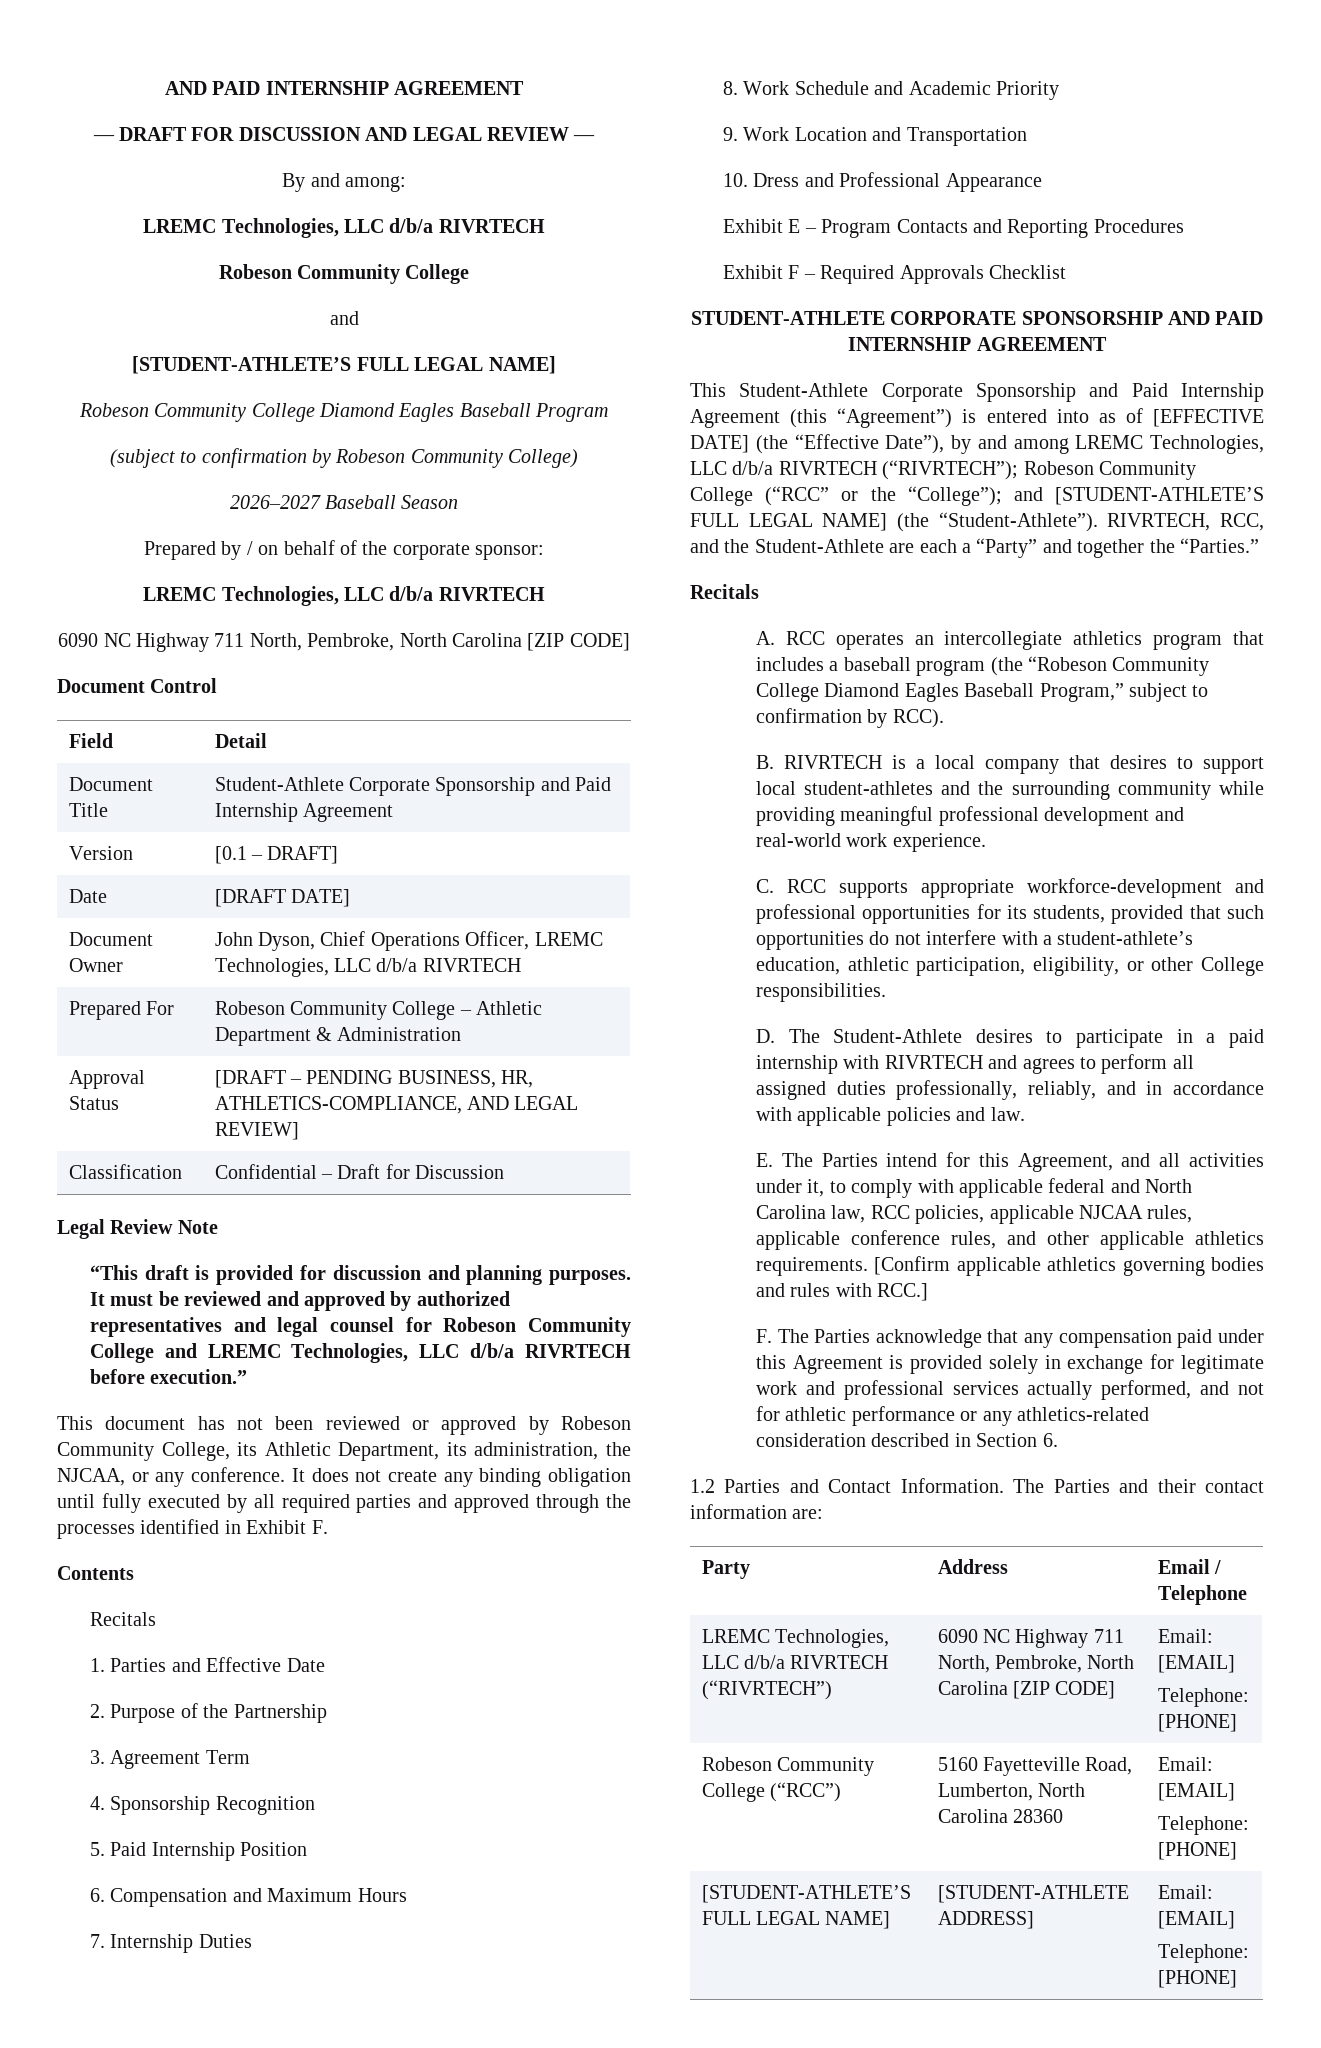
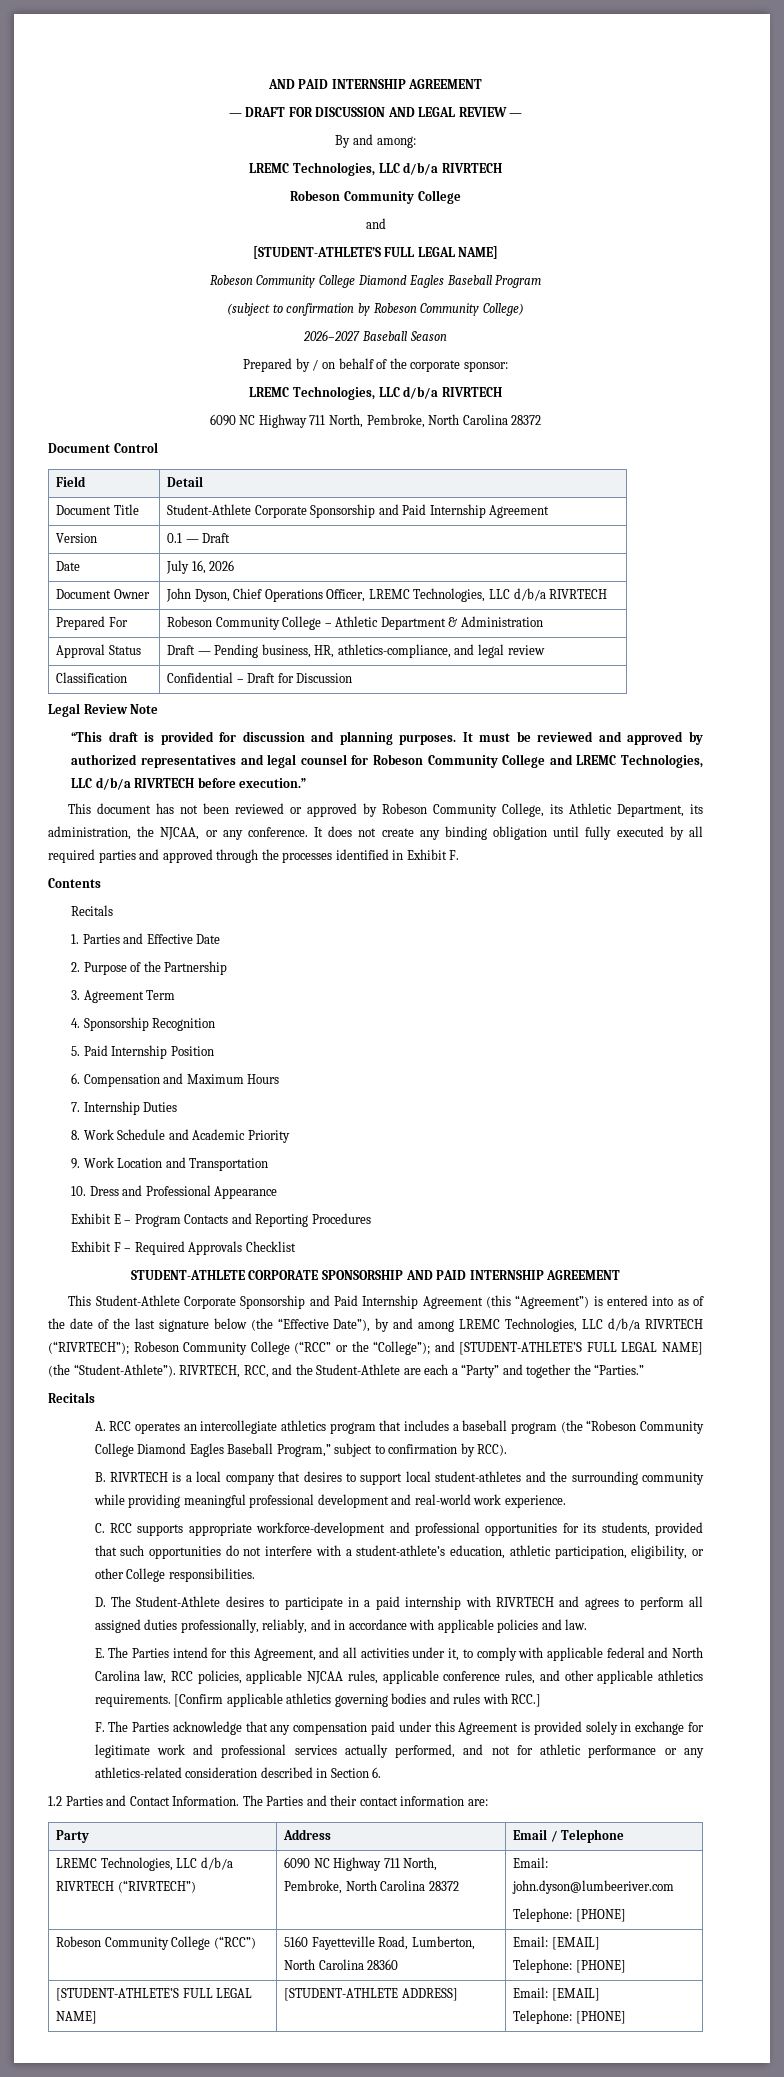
[527,633,630,651] [ZIP CODE] -> [511,415,542,425] 28372
[214,846,339,864] [68,889,107,903] [214,889,351,907] [0.1 – DRAFT] // Date | [DRAFT DATE] -> [167,533,231,543] [56,561,81,571] [166,560,235,574] 0.1 — Draft // Date | July 16, 2026
[214,1070,534,1088] [214,1096,579,1114] [214,1122,299,1140] [DRAFT – PENDING BUSINESS, HR, ATHLETICS-COMPLIANCE, AND LEGAL REVIEW] -> [167,644,545,658] Draft — Pending business, HR, athletics-compliance, and legal review
[1153,409,1264,427] [690,435,749,453] [EFFECTIVE DATE] -> [48,1318,247,1332] the date of the last signature below
[1013,1681,1116,1699] [1157,1629,1213,1643] [1157,1655,1235,1673] [ZIP CODE] | Email: [EMAIL] -> [428,1881,459,1891] [513,1857,549,1868] [512,1880,675,1894] 28372 | Email: john.dyson@lumbeeriver.com

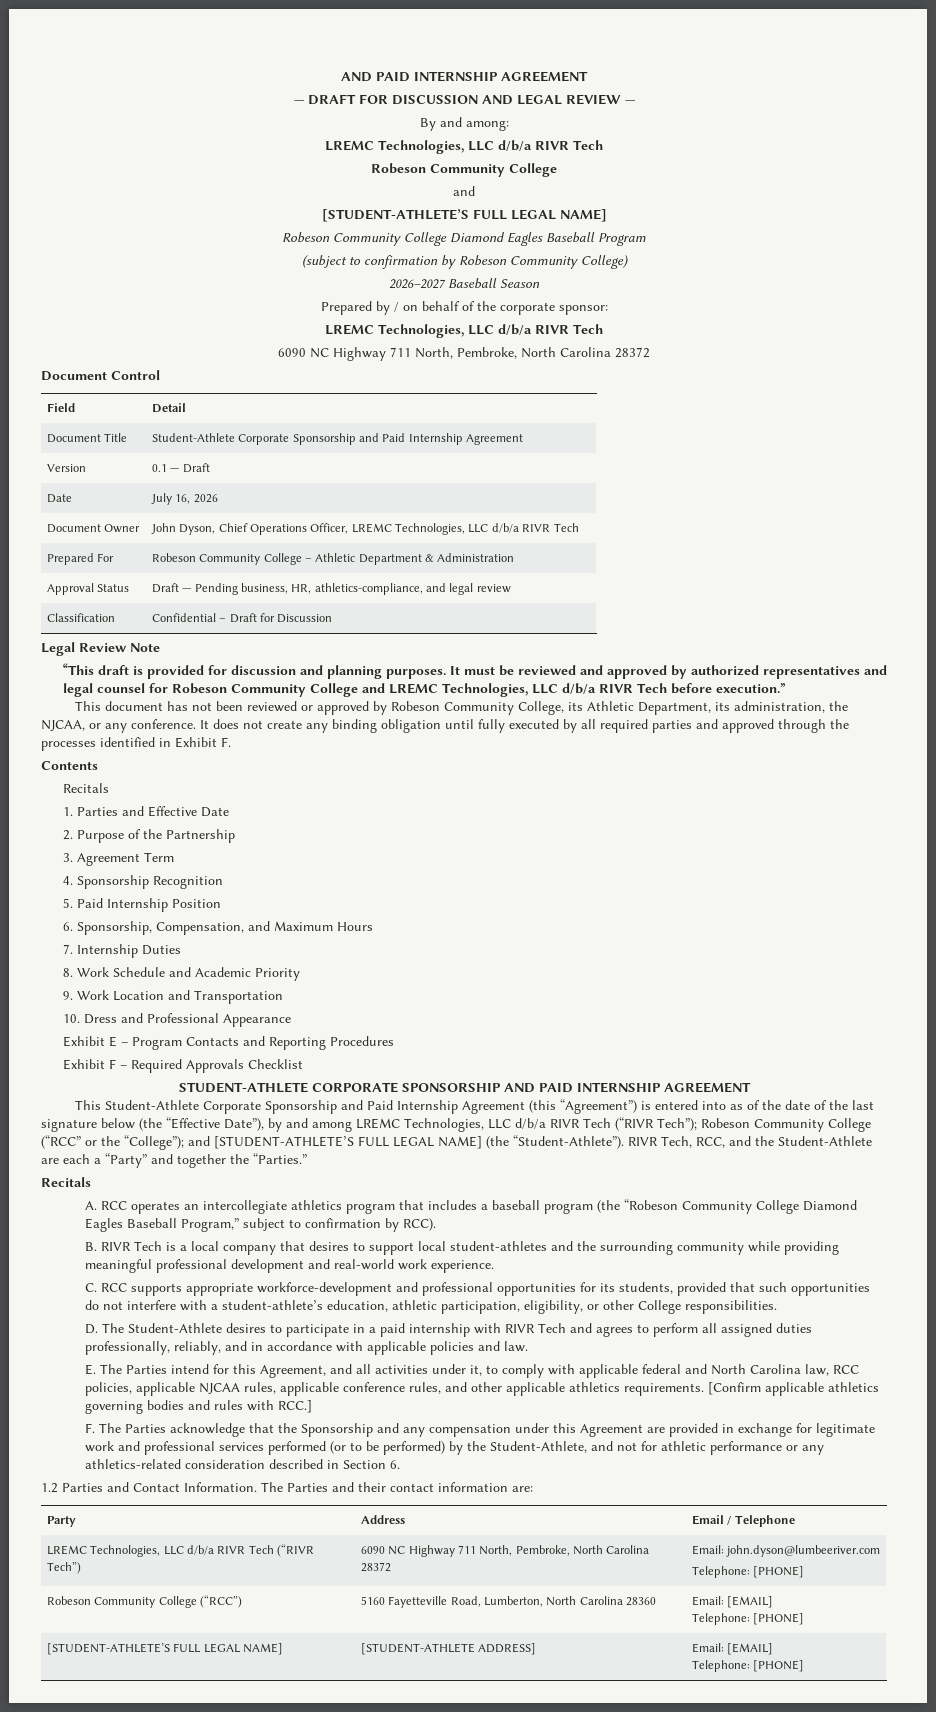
[441,163,502,173] RIVRTECH -> [535,140,603,150] RIVR Tech
[441,387,502,397] RIVRTECH -> [535,324,603,334] RIVR Tech
[549,589,608,599] RIVRTECH -> [522,523,579,532] RIVR Tech
[134,778,195,788] RIVRTECH -> [598,683,667,693] RIVR Tech
[83,1074,160,1087] Compensation -> [76,921,244,935] Sponsorship, Compensation,
[645,1319,704,1329] [48,1341,129,1355] RIVRTECH (“RIVRTECH”); -> [550,1117,697,1131] RIVR Tech (“RIVR Tech”);
[179,1365,241,1378] RIVRTECH, -> [628,1136,692,1148] RIVR Tech,
[109,1472,168,1482] RIVRTECH -> [100,1241,162,1251] RIVR Tech
[495,1597,554,1607] RIVRTECH -> [504,1323,566,1333] RIVR Tech
(268, 1726) none -> [277,1423,399,1437] the Sponsorship and
[370,1721,395,1735] paid -> (511, 1430) none
[521,1721,618,1735] is provided solely -> [646,1423,718,1437] are provided
[344,1744,456,1758] actually performed, -> [267,1441,587,1455] performed (or to be performed) by the Student-Athlete,
[56,1880,196,1893] RIVRTECH (“RIVRTECH”) -> [217,1544,314,1557] [46,1562,81,1574] RIVR Tech (“RIVR Tech”)

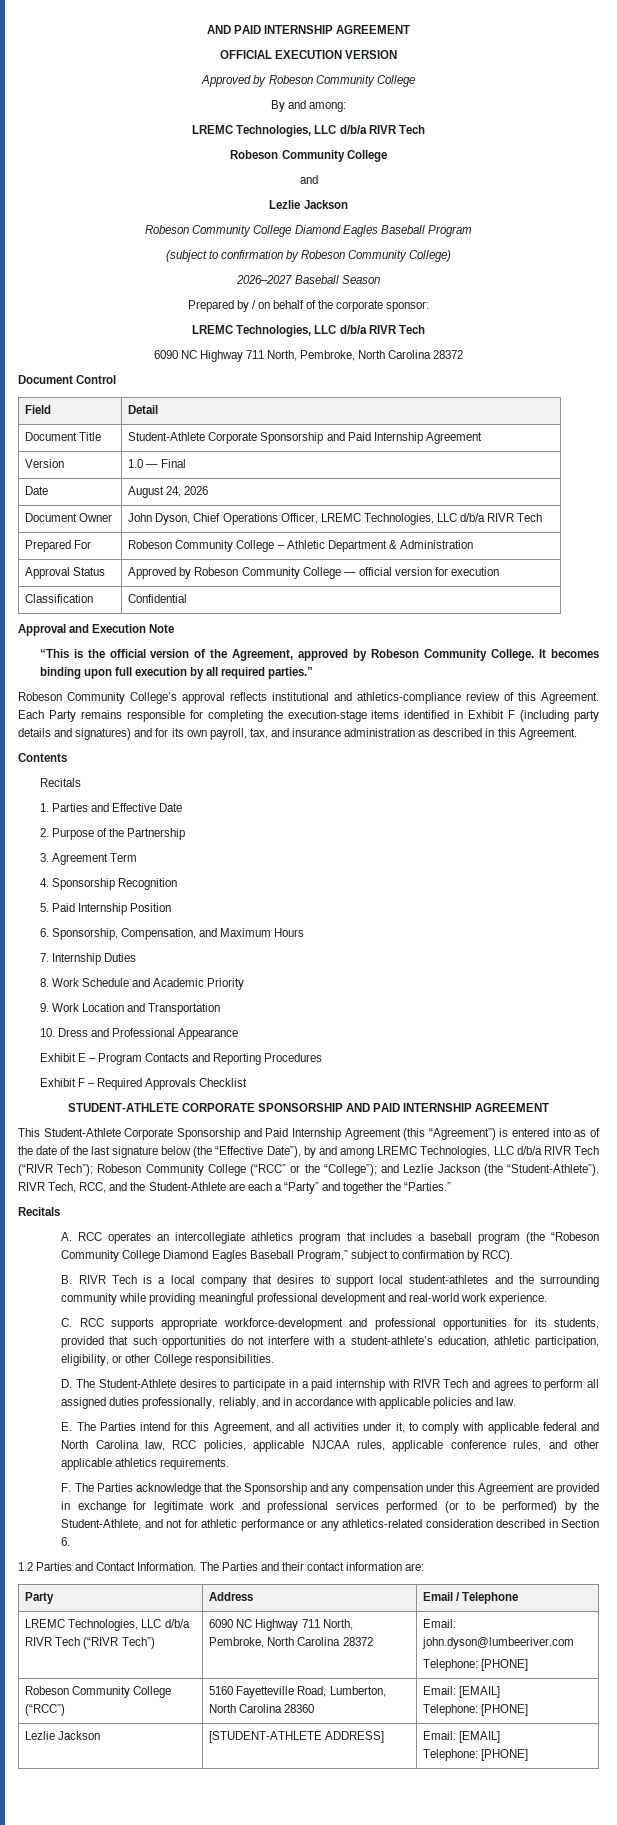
[341,71,588,82] [293,94,635,105] AND PAID INTERNSHIP AGREEMENT // — DRAFT FOR DISCUSSION AND LEGAL REVIEW — -> [206,25,411,34] [219,50,398,59] [201,75,415,87] AND PAID INTERNSHIP AGREEMENT // OFFICIAL EXECUTION VERSION // Approved by Robeson Community College
[321,209,607,222] [STUDENT-ATHLETE’S FULL LEGAL NAME] -> [269,200,348,209] Lezlie Jackson
[151,463,210,473] 0.1 — Draft -> [128,459,187,468] 1.0 — Final
[150,493,191,505] July 16, -> [128,486,182,498] August 24,
[151,583,511,595] [46,613,115,622] [151,613,333,623] [41,642,160,656] [62,663,887,679] [62,683,786,697] [75,701,849,715] [41,719,849,733] [41,737,231,751] Draft — Pending business, HR, athletics-compliance, and legal review // Classification | Confidential – Draft for Discussion // Legal Review Note // “This draft is provided for discussion and planning purposes. It must be reviewed and approved by authorized representatives and legal counsel for Robeson Community College and LREMC Technologies, LLC d/b/a RIVR Tech before execution.” // This document has not been reviewed or approved by Robeson Community College, its Athletic Department, its administration, the NJCAA, or any conference. It does not create any binding obligation until fully executed by all required parties and approved through the processes identified in Exhibit F. -> [128,567,500,579] [25,594,94,603] [128,594,188,603] [18,624,175,636] [39,649,599,661] [39,667,314,679] [18,692,599,704] [18,710,600,722] [18,728,577,740] Approved by Robeson Community College — official version for execution // Classification | Confidential // Approval and Execution Note // “This is the official version of the Agreement, approved by Robeson Community College. It becomes binding upon full execution by all required parties.” // Robeson Community College’s approval reflects institutional and athletics-compliance review of this Agreement. Each Party remains responsible for completing the execution-stage items identified in Exhibit F (including party details and signatures) and for its own payroll, tax, and insurance administration as described in this Agreement.
[214,1136,482,1149] [STUDENT-ATHLETE’S FULL LEGAL NAME] -> [403,1164,480,1173] Lezlie Jackson
[707,1382,879,1396] [84,1400,312,1414] [Confirm applicable athletics governing bodies and rules with RCC.] -> (230, 1464) none
[46,1643,283,1655] [STUDENT-ATHLETE’S FULL LEGAL NAME] -> [25,1731,101,1740] Lezlie Jackson

